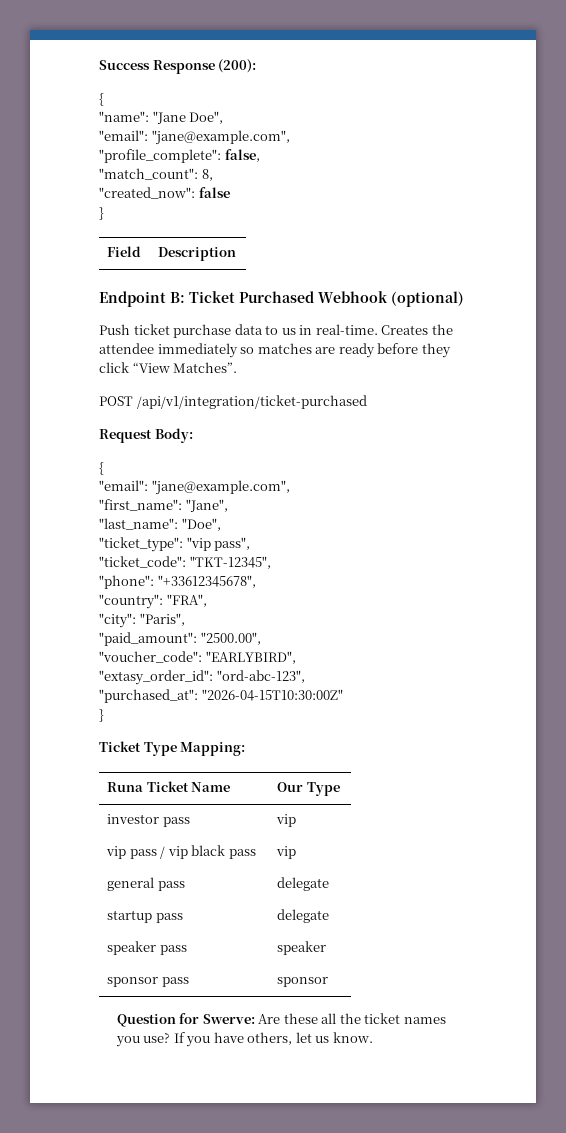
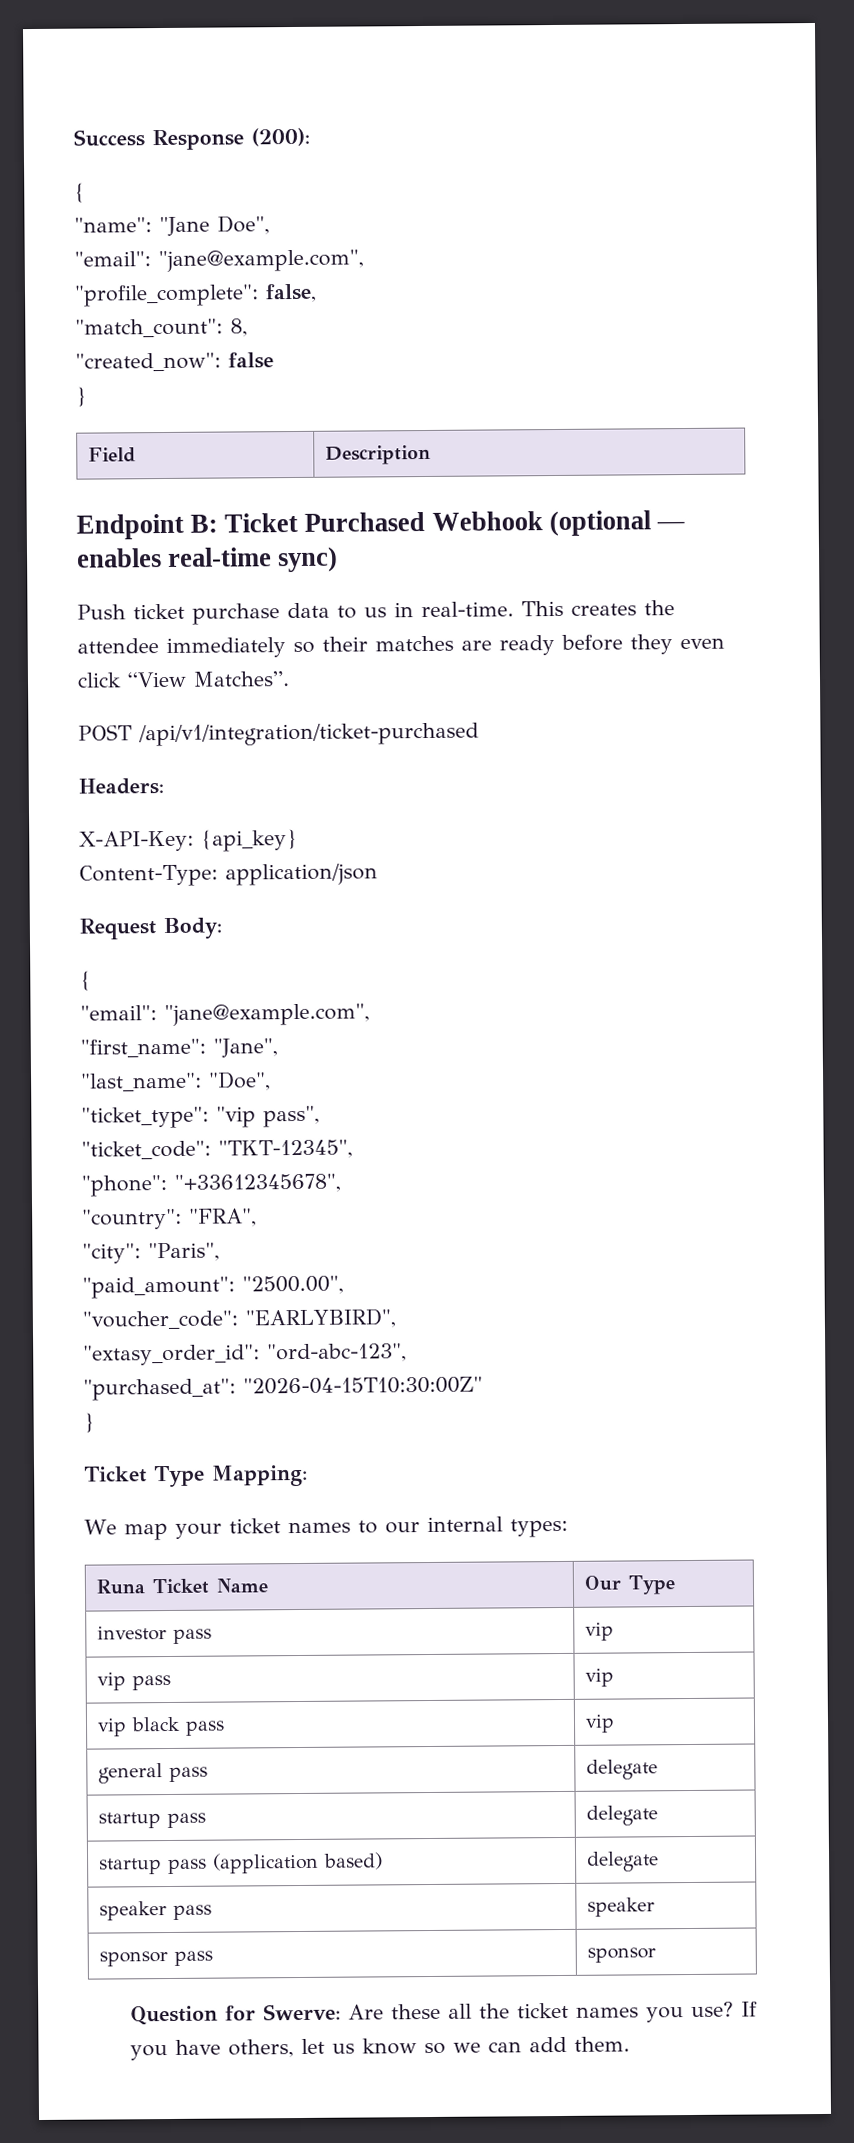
[391,291,464,307] (optional) -> [548,510,685,537] [76,546,339,573] (optional — enables real-time sync)
[381,325,429,335] Creates -> [521,600,637,617] This creates
(255, 350) none -> [322,636,368,652] their
(451, 350) none -> [680,637,725,650] even
(367, 402) none -> [78,778,164,795] [79,828,298,852] [79,863,378,887] // Headers: // X-API-Key: {api_key} // Content-Type: application/json
(246, 749) none -> [84,1516,568,1541] // We map your ticket names to our internal types:
[160,846,166,859] / -> [584,1668,614,1687] | vip //
(330, 916) none -> [98,1852,383,1875] [585,1851,659,1872] // startup pass (application based) | delegate
[332,1032,373,1043] know. -> [362,2036,631,2055] know so we can add them.

